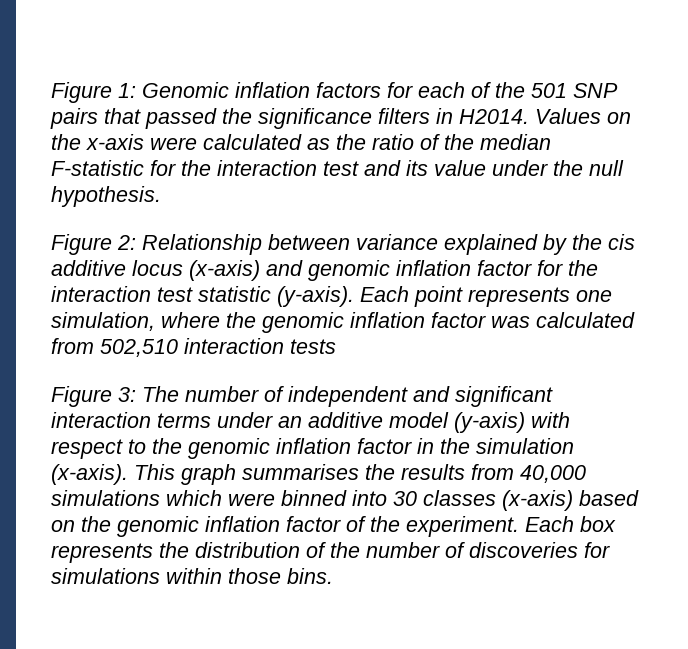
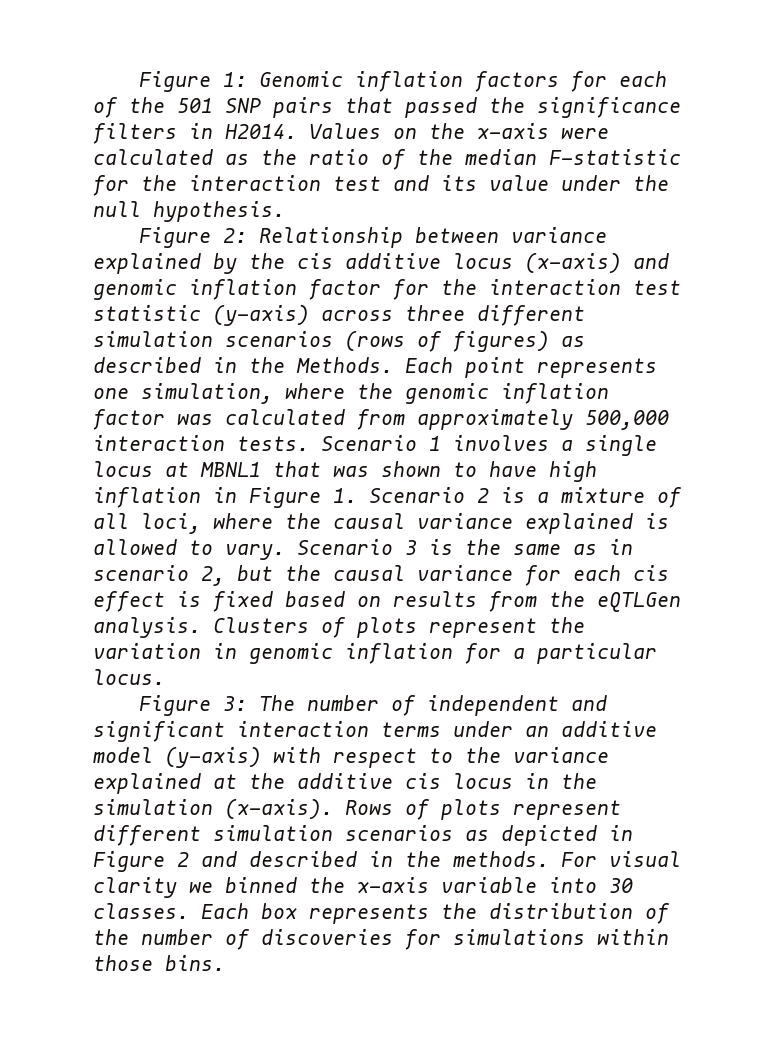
[277,286,354,307] (y-axis). -> [213,305,585,326] [93,331,585,352] [93,357,393,373] (y-axis) across three different simulation scenarios (rows of figures) as described in the Methods.
[100,338,336,357] 502,510 interaction tests -> [417,409,669,430] [93,435,657,456] [93,461,597,482] [93,487,682,508] [93,513,669,534] [93,539,633,560] [93,565,669,586] [93,591,681,612] [93,617,585,638] [93,643,657,664] [93,669,165,685] approximately 500,000 interaction tests. Scenario 1 involves a single locus at MBNL1 that was shown to have high inflation in Figure 1. Scenario 2 is a mixture of all loci, where the causal variance explained is allowed to vary. Scenario 3 is the same as in scenario 2, but the causal variance for each cis effect is fixed based on results from the eQTLGen analysis. Clusters of plots represent the variation in genomic inflation for a particular locus.
[188,438,574,459] [51,464,586,485] [51,490,639,511] [51,516,519,537] genomic inflation factor in the simulation (x-axis). This graph summarises the results from 40,000 simulations which were binned into 30 classes (x-axis) based on the genomic inflation factor of the experiment. -> [513,747,609,763] [93,773,597,794] [93,799,621,820] [93,825,633,846] [93,851,681,872] [93,877,633,898] [93,903,189,919] variance explained at the additive cis locus in the simulation (x-axis). Rows of plots represent different simulation scenarios as depicted in Figure 2 and described in the methods. For visual clarity we binned the x-axis variable into 30 classes.

